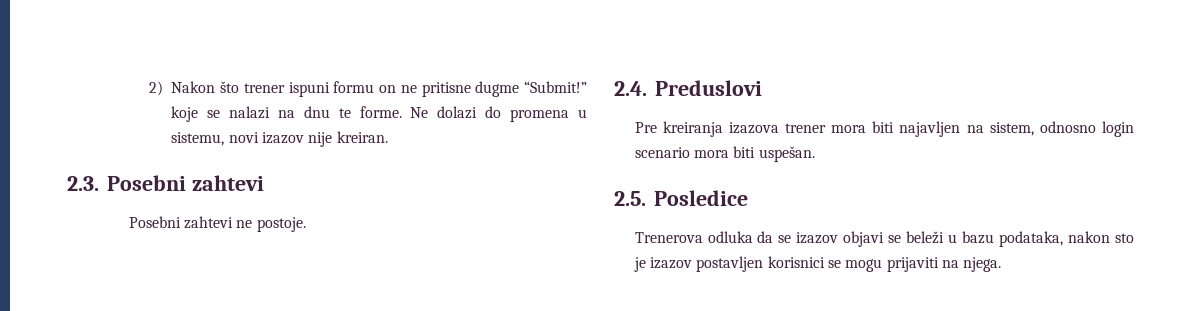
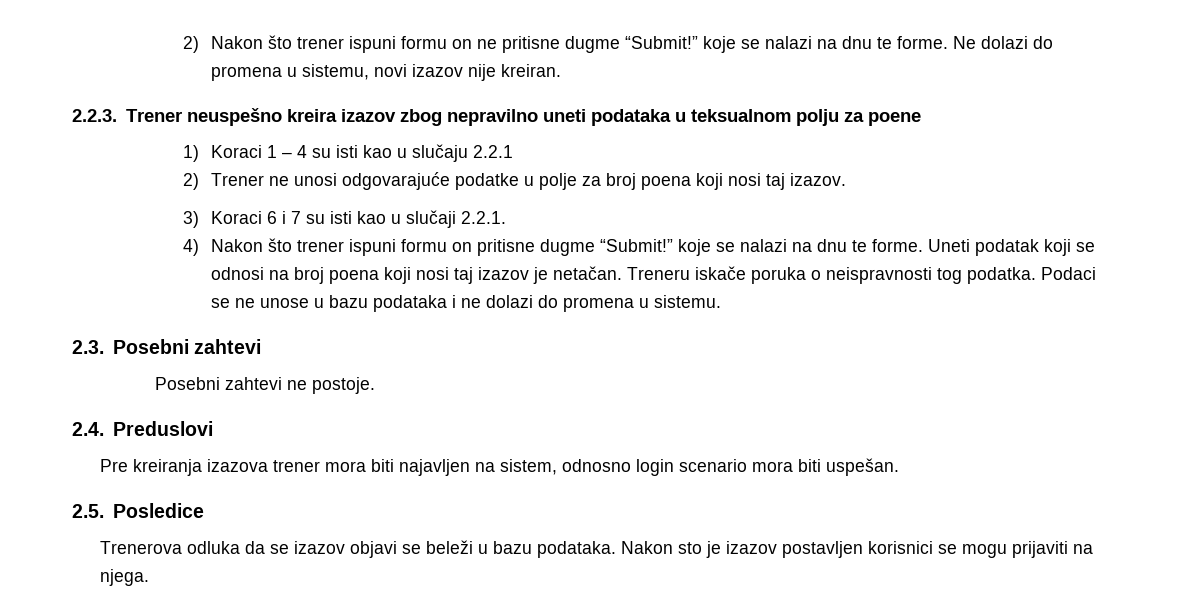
(388, 137) none -> [72,108,921,126] [182,144,513,162] [182,172,846,190] [182,210,506,228] [182,238,1095,256] [210,266,1096,284] [210,295,721,312] // 2.2.3. Trener neuspešno kreira izazov zbog nepravilno uneti podataka u teksualnom polju za poene // 1) Koraci 1 – 4 su isti kao u slučaju 2.2.1 // 2) Trener ne unosi odgovarajuće podatke u polje za broj poena koji nosi taj izazov. // 3) Koraci 6 i 7 su isti kao u slučaji 2.2.1. // 4) Nakon što trener ispuni formu on pritisne dugme “Submit!” koje se nalazi na dnu te forme. Uneti podatak koji se odnosi na broj poena koji nosi taj izazov je netačan. Treneru iskače poruka o neispravnosti tog podatka. Podaci se ne unose u bazu podataka i ne dolazi do promena u sistemu.
[999,231,1111,247] podataka, nakon -> [536,541,673,558] podataka. Nakon

